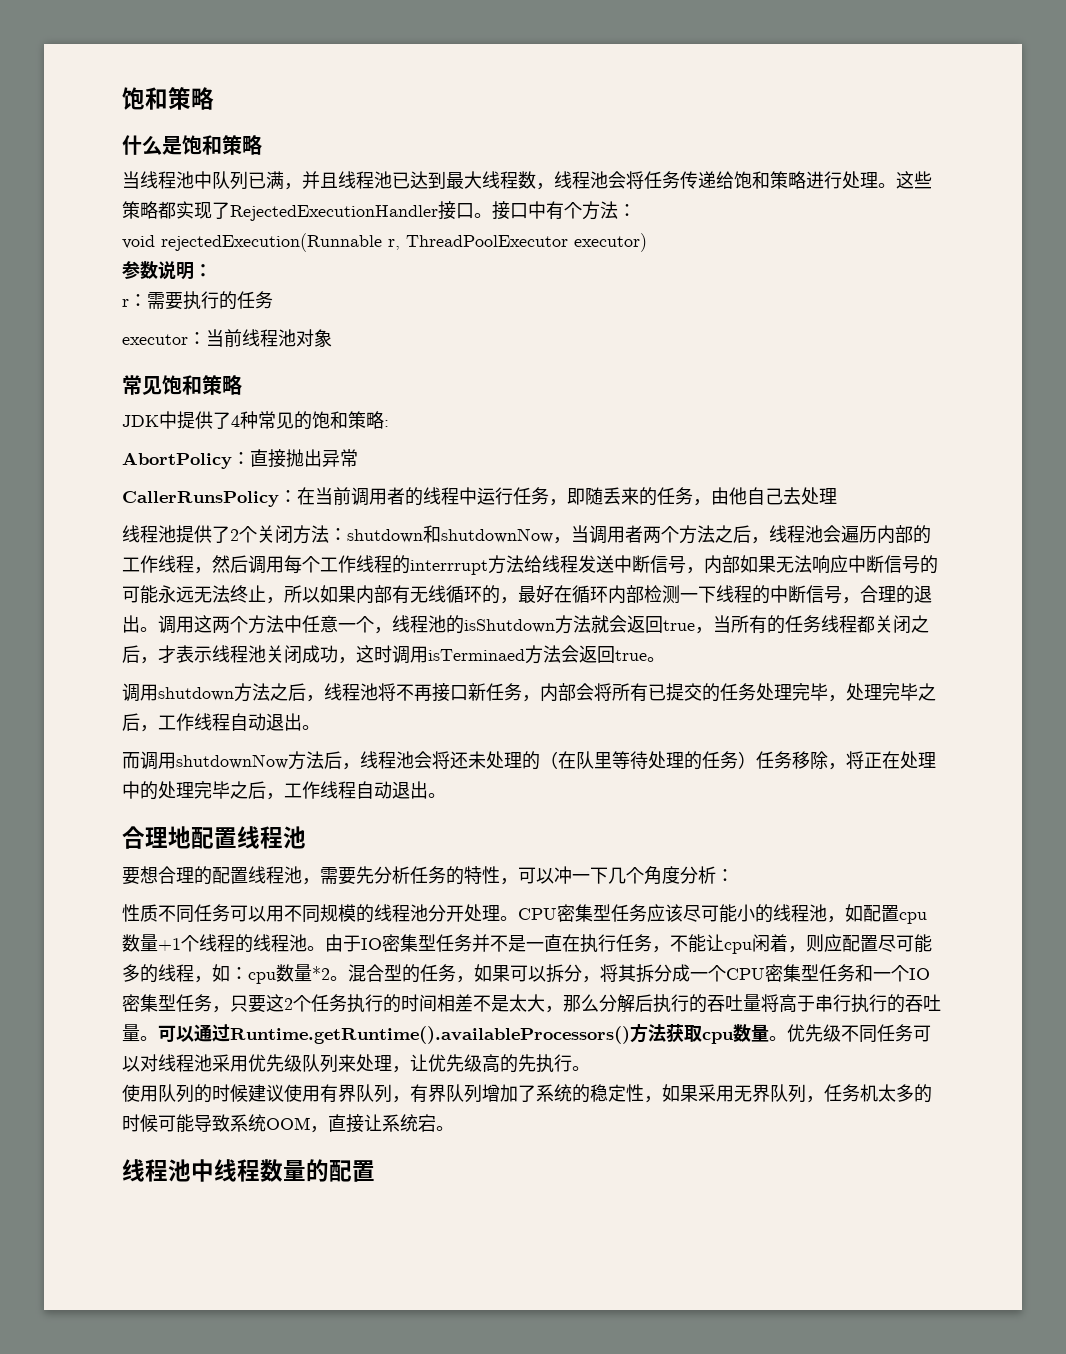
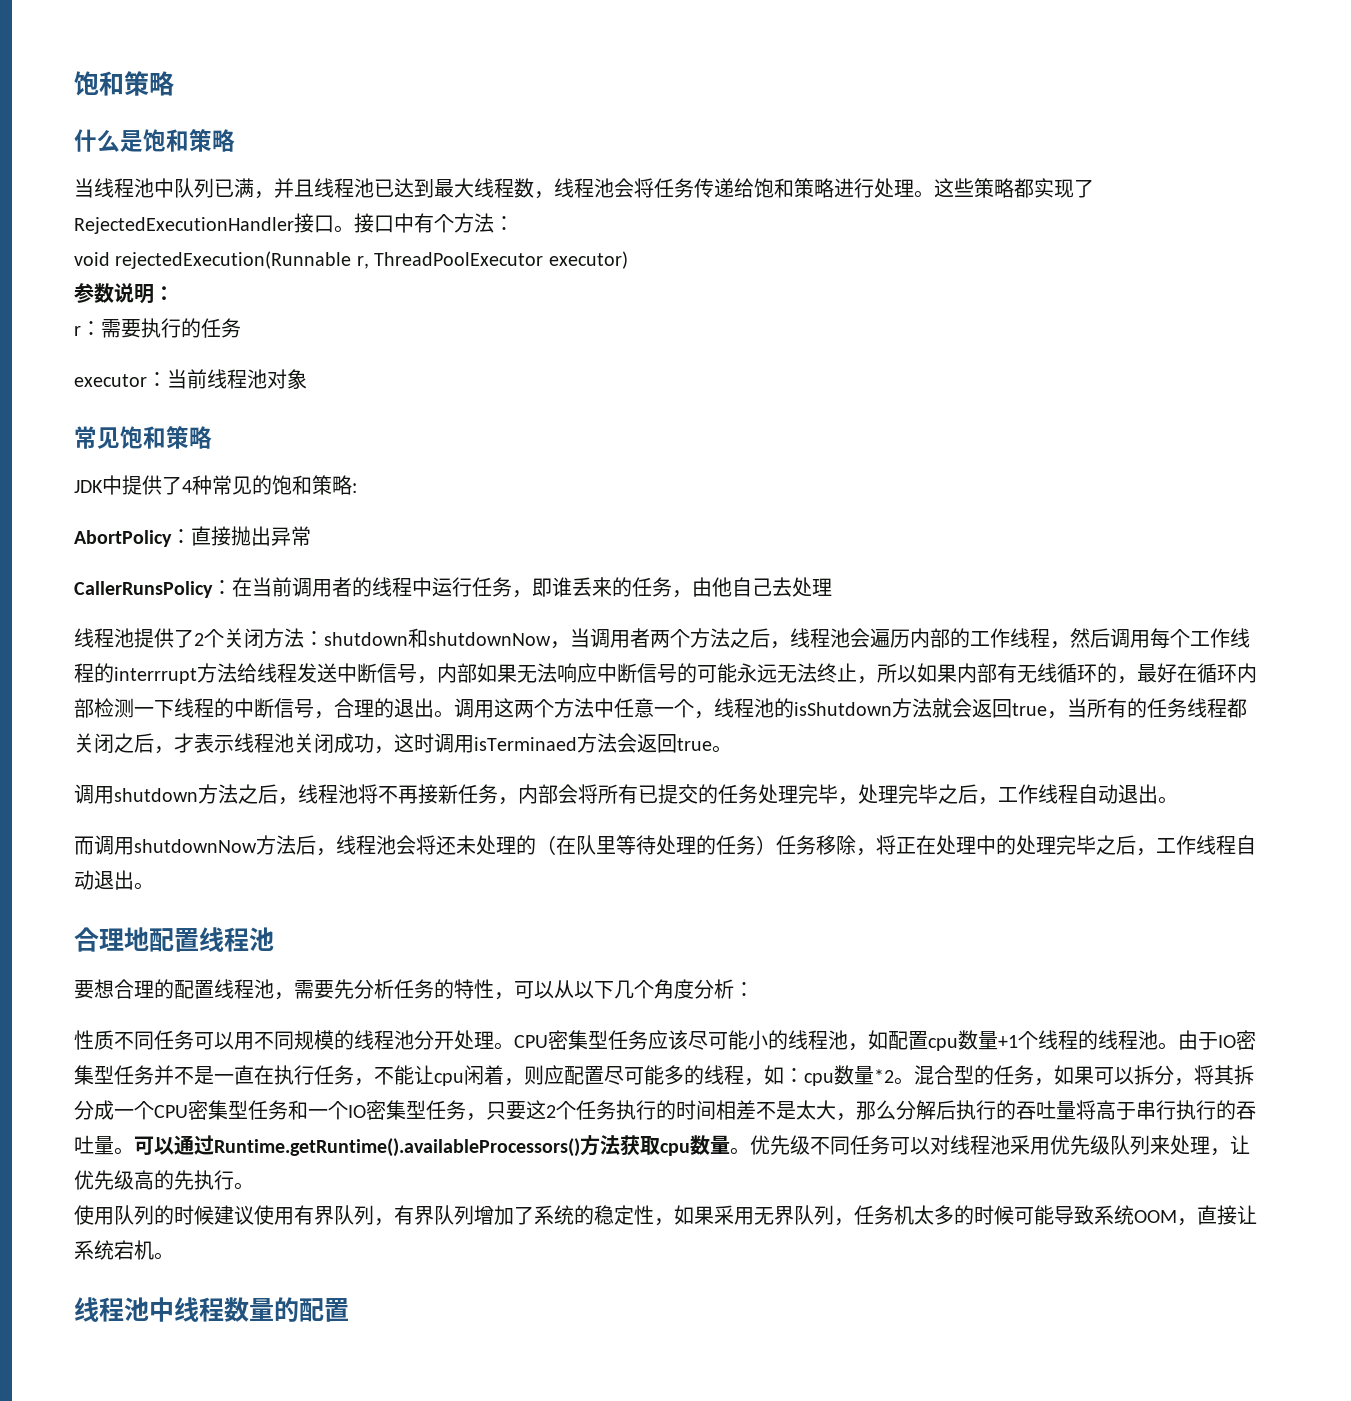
[585,487,603,505] 随 -> [552,577,572,597] 谁
[450,685,468,701] 口 -> (438, 794) none
[554,866,590,884] 冲一 -> [554,980,594,999] 从以
(436, 1123) none -> [134,1240,154,1260] 机

